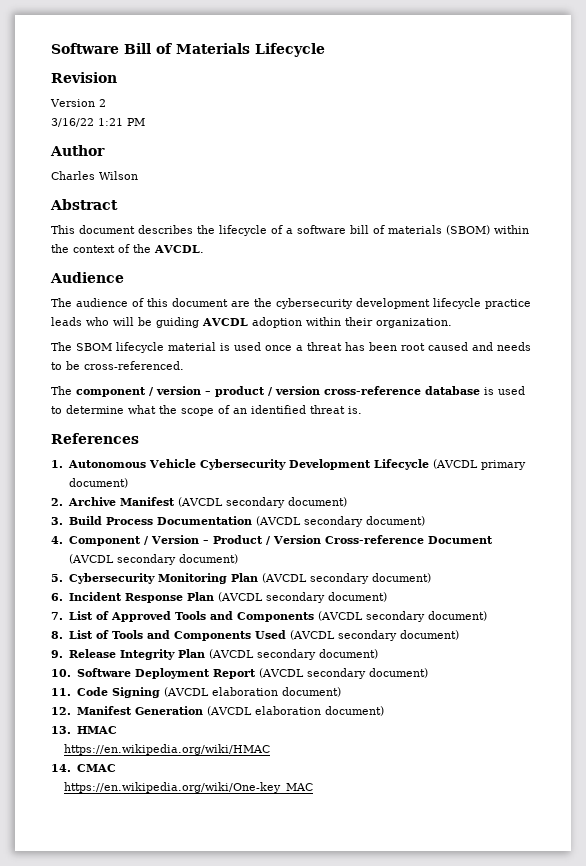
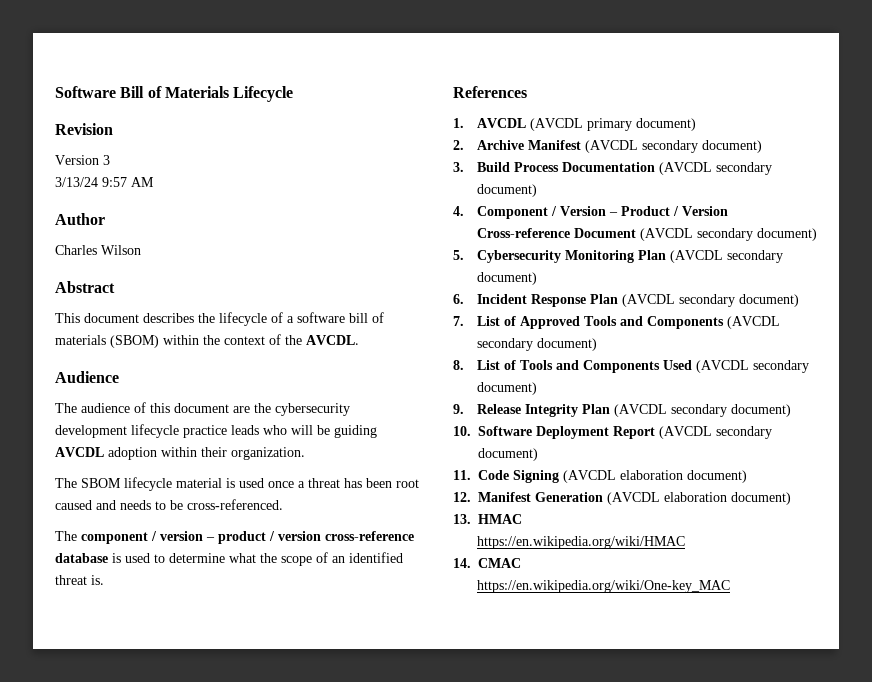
[99,99,106,107] [51,118,145,127] 2 // 3/16/22 1:21 PM -> [103,155,110,165] [55,177,154,187] 3 // 3/13/24 9:57 AM
[67,459,429,470] Autonomous Vehicle Cybersecurity Development Lifecycle -> [476,118,526,128] AVCDL

